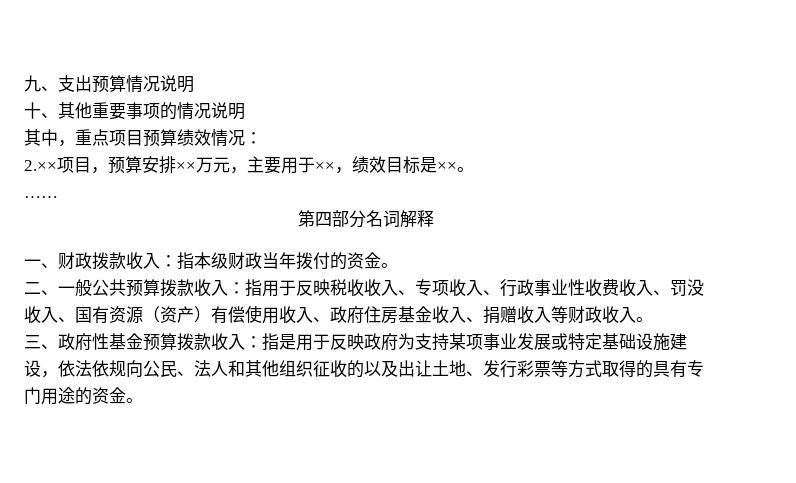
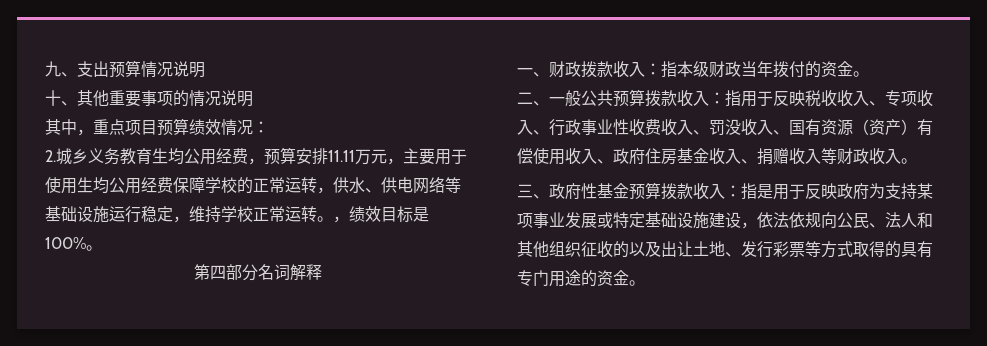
[24,157,91,173] 2.××项目 -> [45,148,248,165] 2.城乡义务教育生均公用经费
[176,161,196,171] ×× -> [328,150,355,162] 11.11
[315,161,335,171] ×× -> [45,176,461,194] [45,206,333,223] 使用生均公用经费保障学校的正常运转，供水、供电网络等基础设施运行稳定，维持学校正常运转。
[437,161,474,172] [24,196,58,198] ××。 // …… -> [45,237,102,251] 100%。

